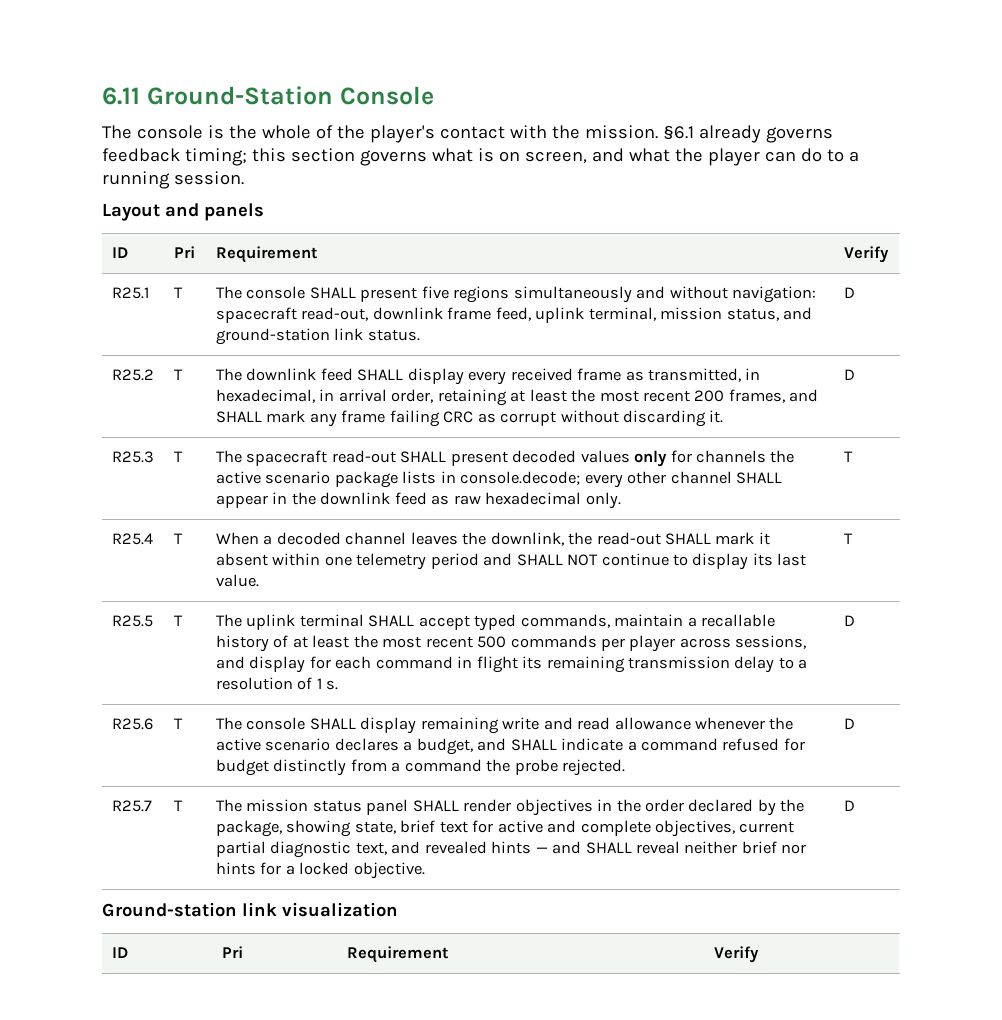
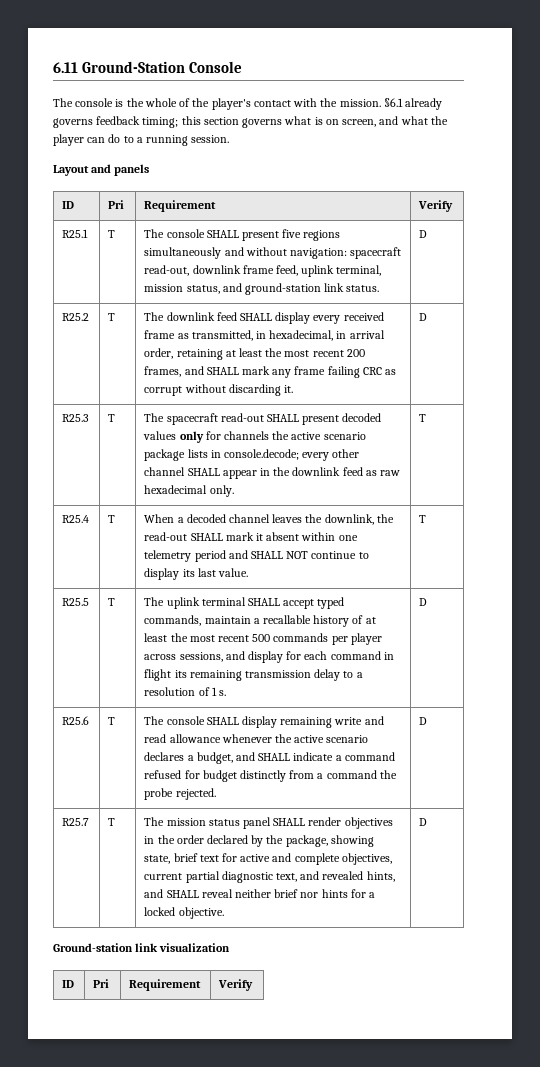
[491,841,548,854] hints — -> [366,871,395,882] hints,

